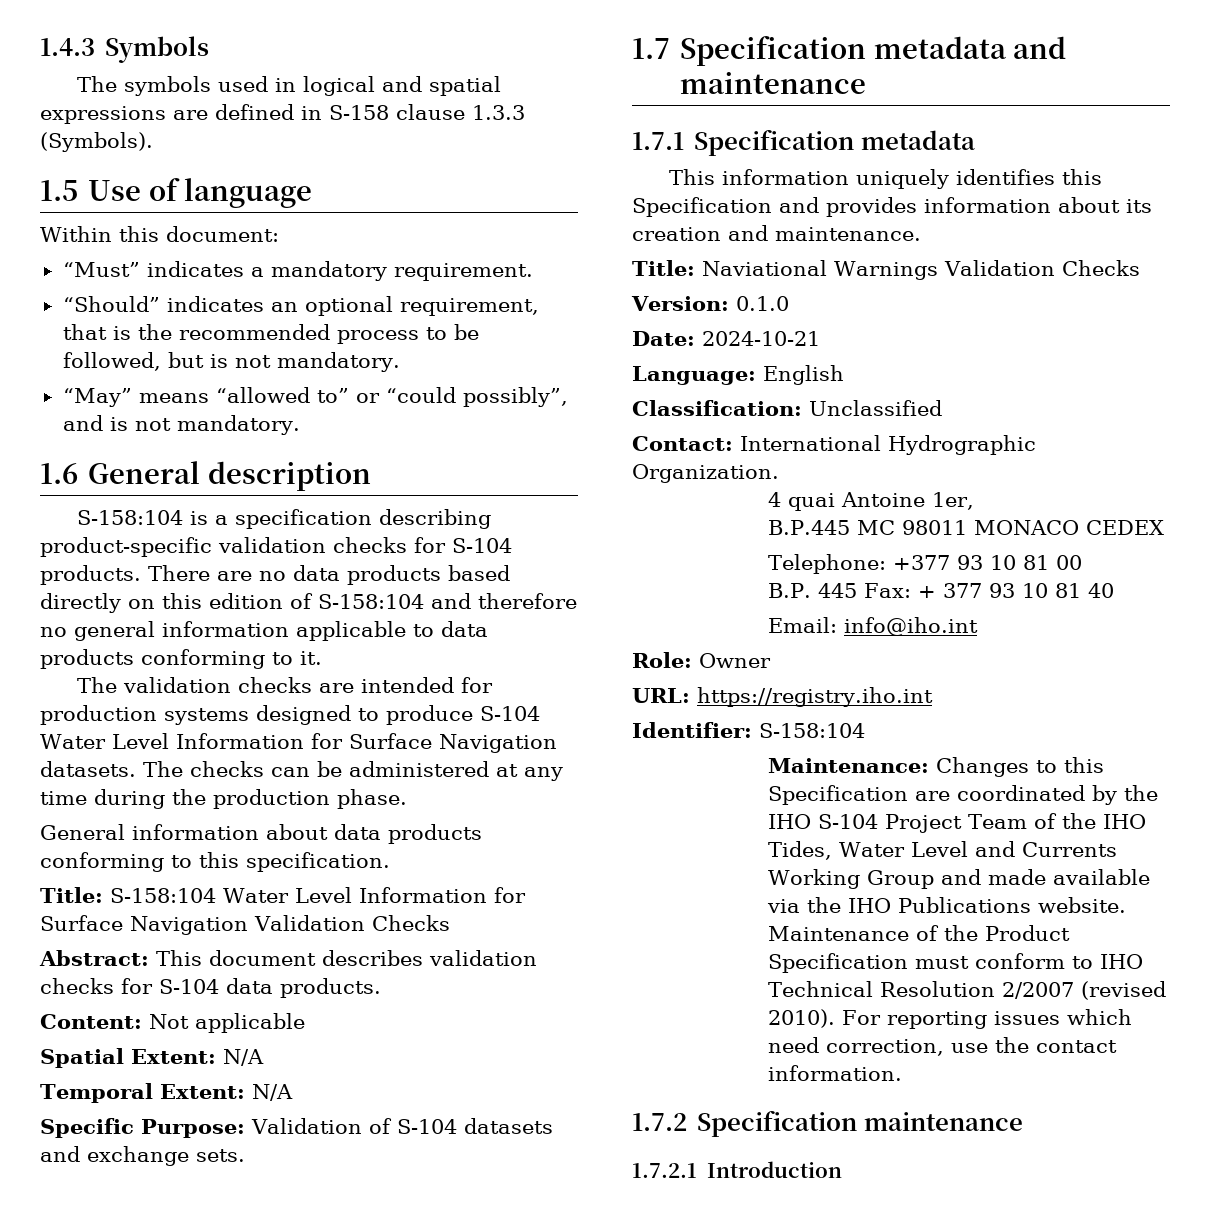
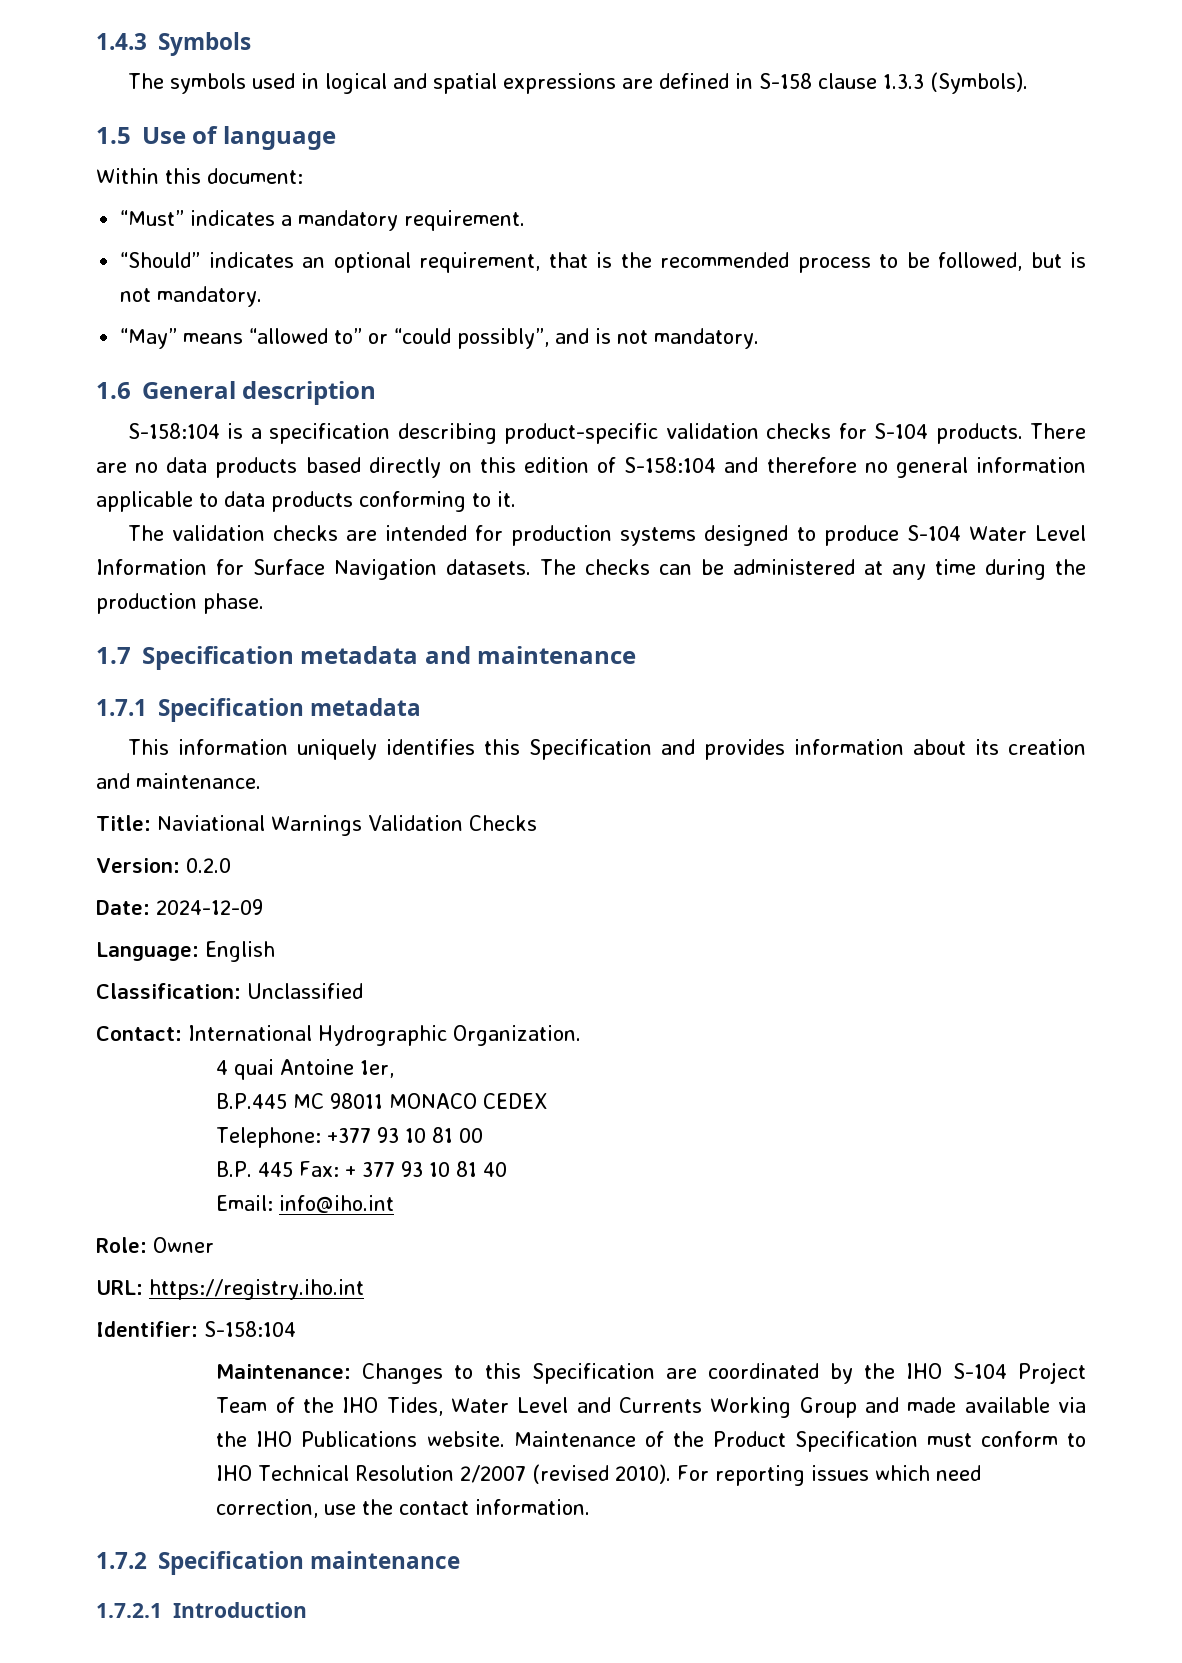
[40,824,482,844] [40,852,390,872] [40,887,526,903] [40,915,450,935] [39,950,537,966] [40,978,382,998] [40,1013,305,1033] [40,1048,264,1068] [40,1083,293,1103] [40,1118,553,1138] [40,1146,245,1166] // General information about data products conforming to this specification. // Title: S-158:104 Water Level Information for Surface Navigation Validation Checks // Abstract: This document describes validation checks for S-104 data products. // Content: Not applicable // Spatial Extent: N/A // Temporal Extent: N/A // Specific Purpose: Validation of S-104 datasets and exchange sets. -> (264, 603) none
[735,296,789,311] 0.1.0 -> [185,858,231,873] 0.2.0
[702,331,820,346] 2024-10-21 -> [156,899,263,915] 2024-12-09

